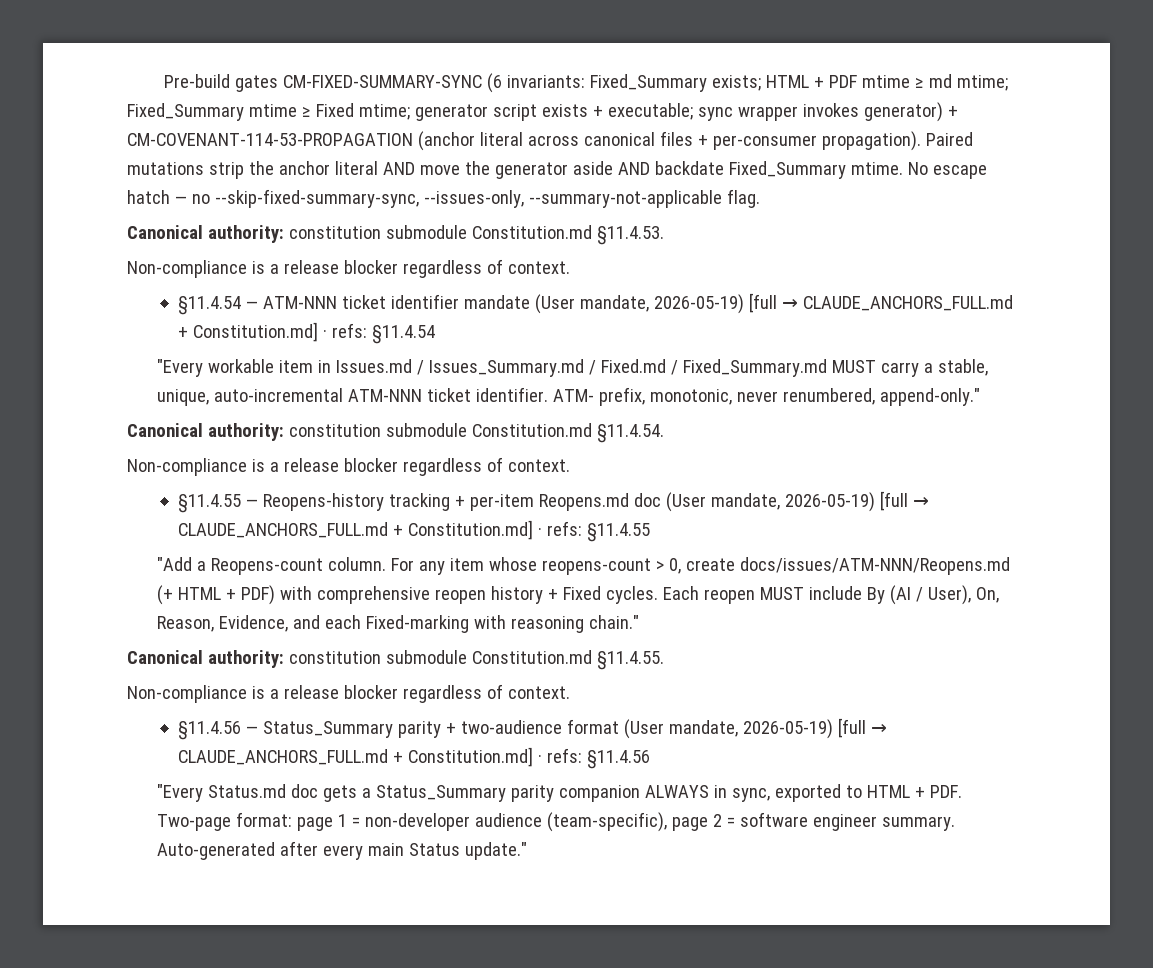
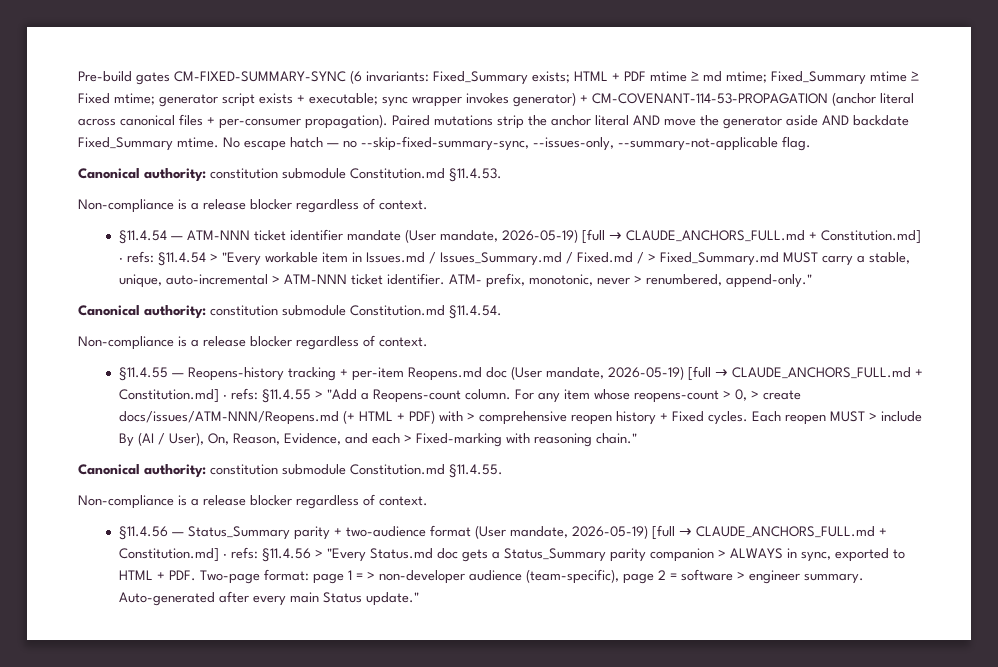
(435, 334) // -> [209,253,218,262] >
(679, 367) none -> [647,253,656,262] >
(344, 395) none -> [271,275,280,284] >
(779, 396) none -> [633,275,642,284] >
(650, 532) // -> [314,390,323,399] >
(682, 566) none -> [750,390,759,399] >
(313, 593) none -> [466,412,475,421] >
(805, 593) none -> [868,412,877,421] >
(362, 622) none -> [403,434,412,443] >
(650, 759) // -> [314,549,323,558] >
(641, 793) none -> [717,549,726,558] >
(361, 822) none -> [366,571,375,580] >
(809, 819) none -> [736,571,745,580] >

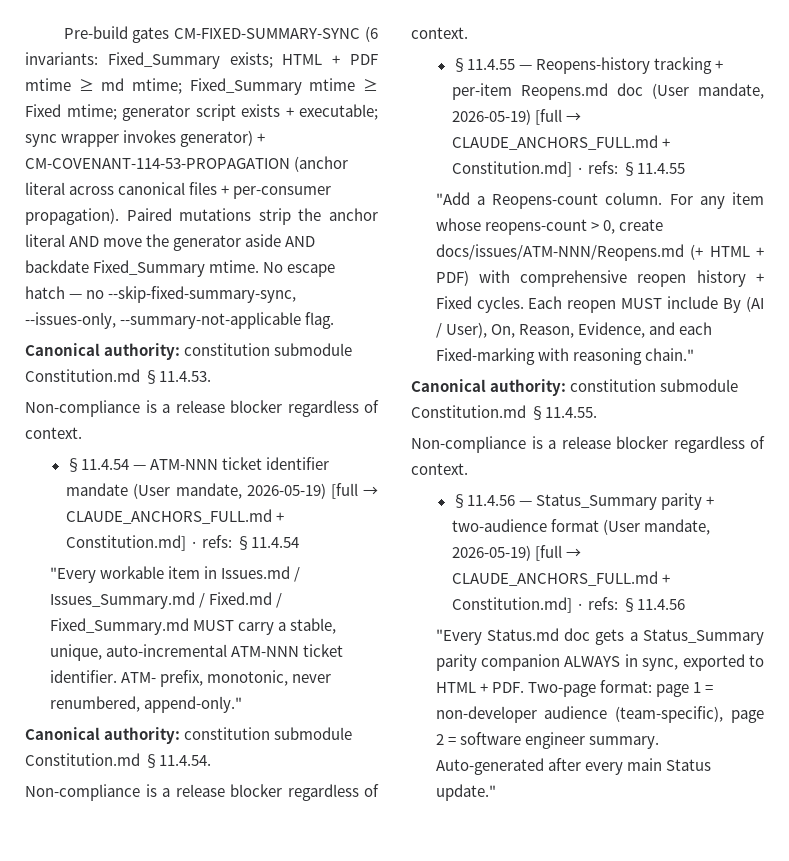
[209,253,218,262] > -> (300, 543) //
[647,253,656,262] > -> (282, 600) none
[271,275,280,284] > -> (227, 650) none
[633,275,642,284] > -> (331, 678) none
[314,390,323,399] > -> (686, 169) //
[750,390,759,399] > -> (615, 227) none
[466,412,475,421] > -> (510, 276) none
[868,412,877,421] > -> (663, 303) none
[403,434,412,443] > -> (712, 328) none
[314,549,323,558] > -> (686, 605) //
[717,549,726,558] > -> (561, 662) none
[366,571,375,580] > -> (714, 689) none
[736,571,745,580] > -> (521, 738) none

